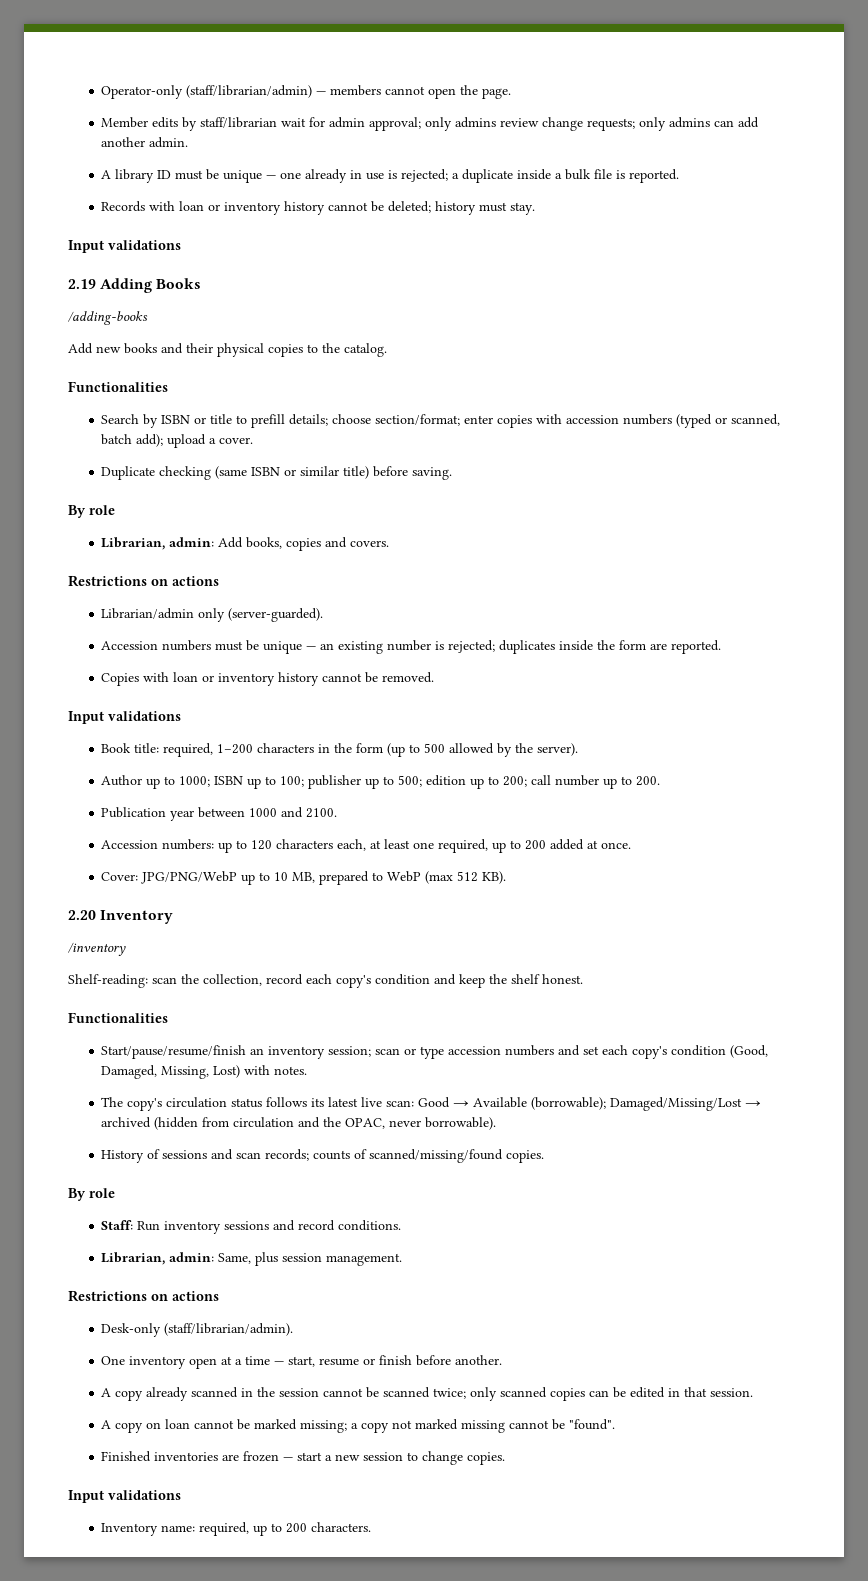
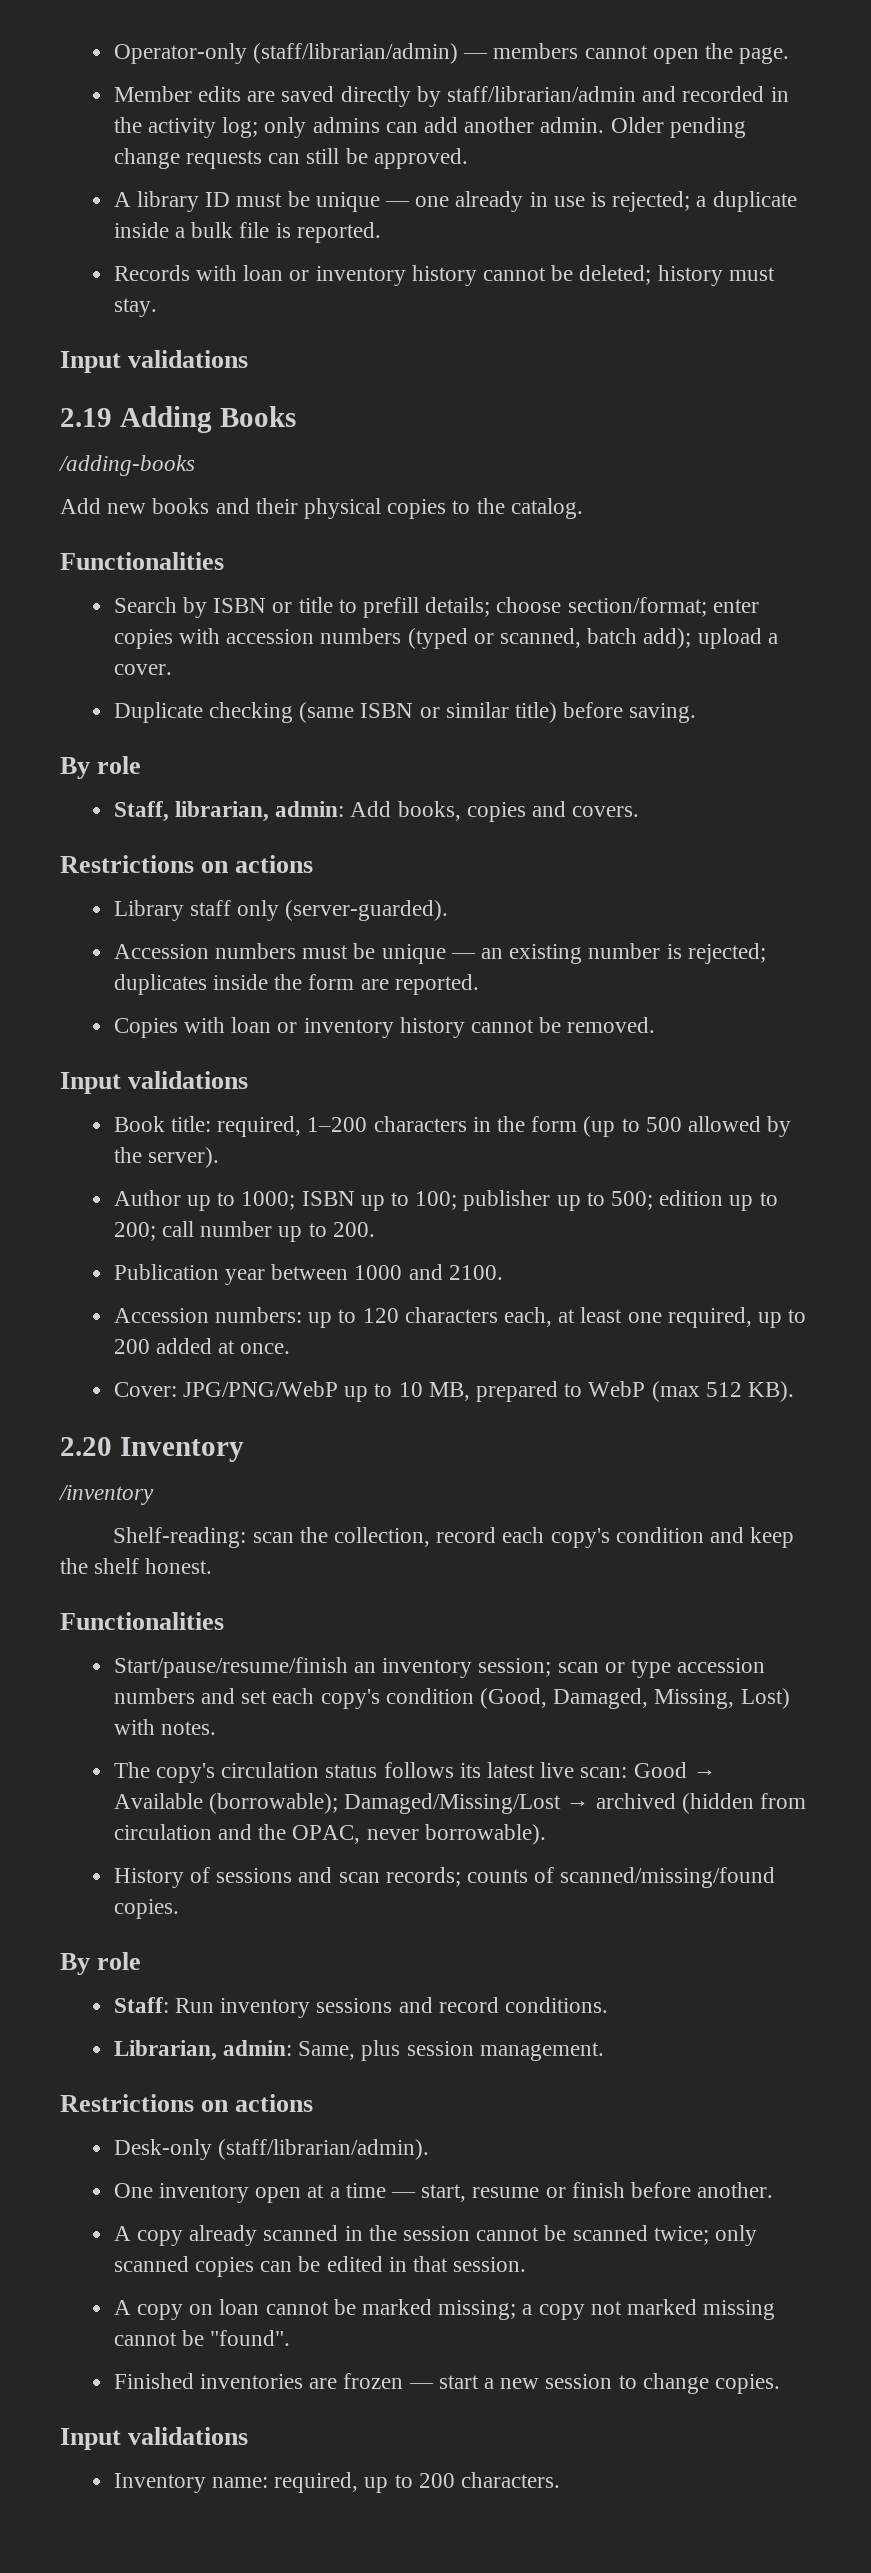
[182,117,636,131] by staff/librarian wait for admin approval; only admins review change requests; -> [247,86,789,107] [113,117,259,138] are saved directly by staff/librarian/admin and recorded in the activity log;
(189, 142) none -> [610,117,746,138] [113,148,468,169] Older pending change requests can still be approved.
[101,537,166,550] Librarian, -> [113,801,269,822] Staff, librarian,
[101,608,195,619] Librarian/admin -> [113,900,231,921] Library staff

